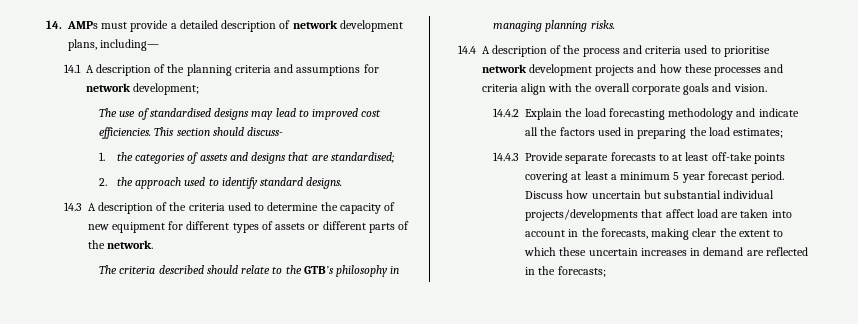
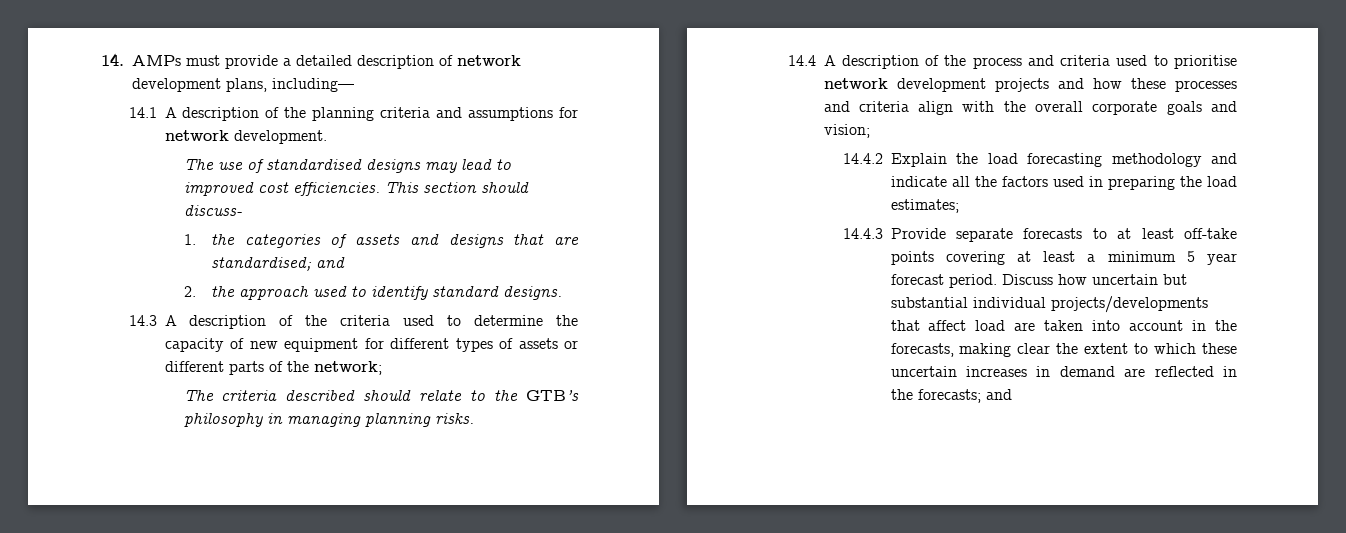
[132,83,199,95] development; -> [233,130,327,144] development.
(394, 157) none -> [316,257,346,268] and
[106,240,153,249] network. -> [313,361,382,375] network;
[733,84,767,92] vision. -> [823,124,870,138] vision;
(606, 271) none -> [985,389,1012,400] and

